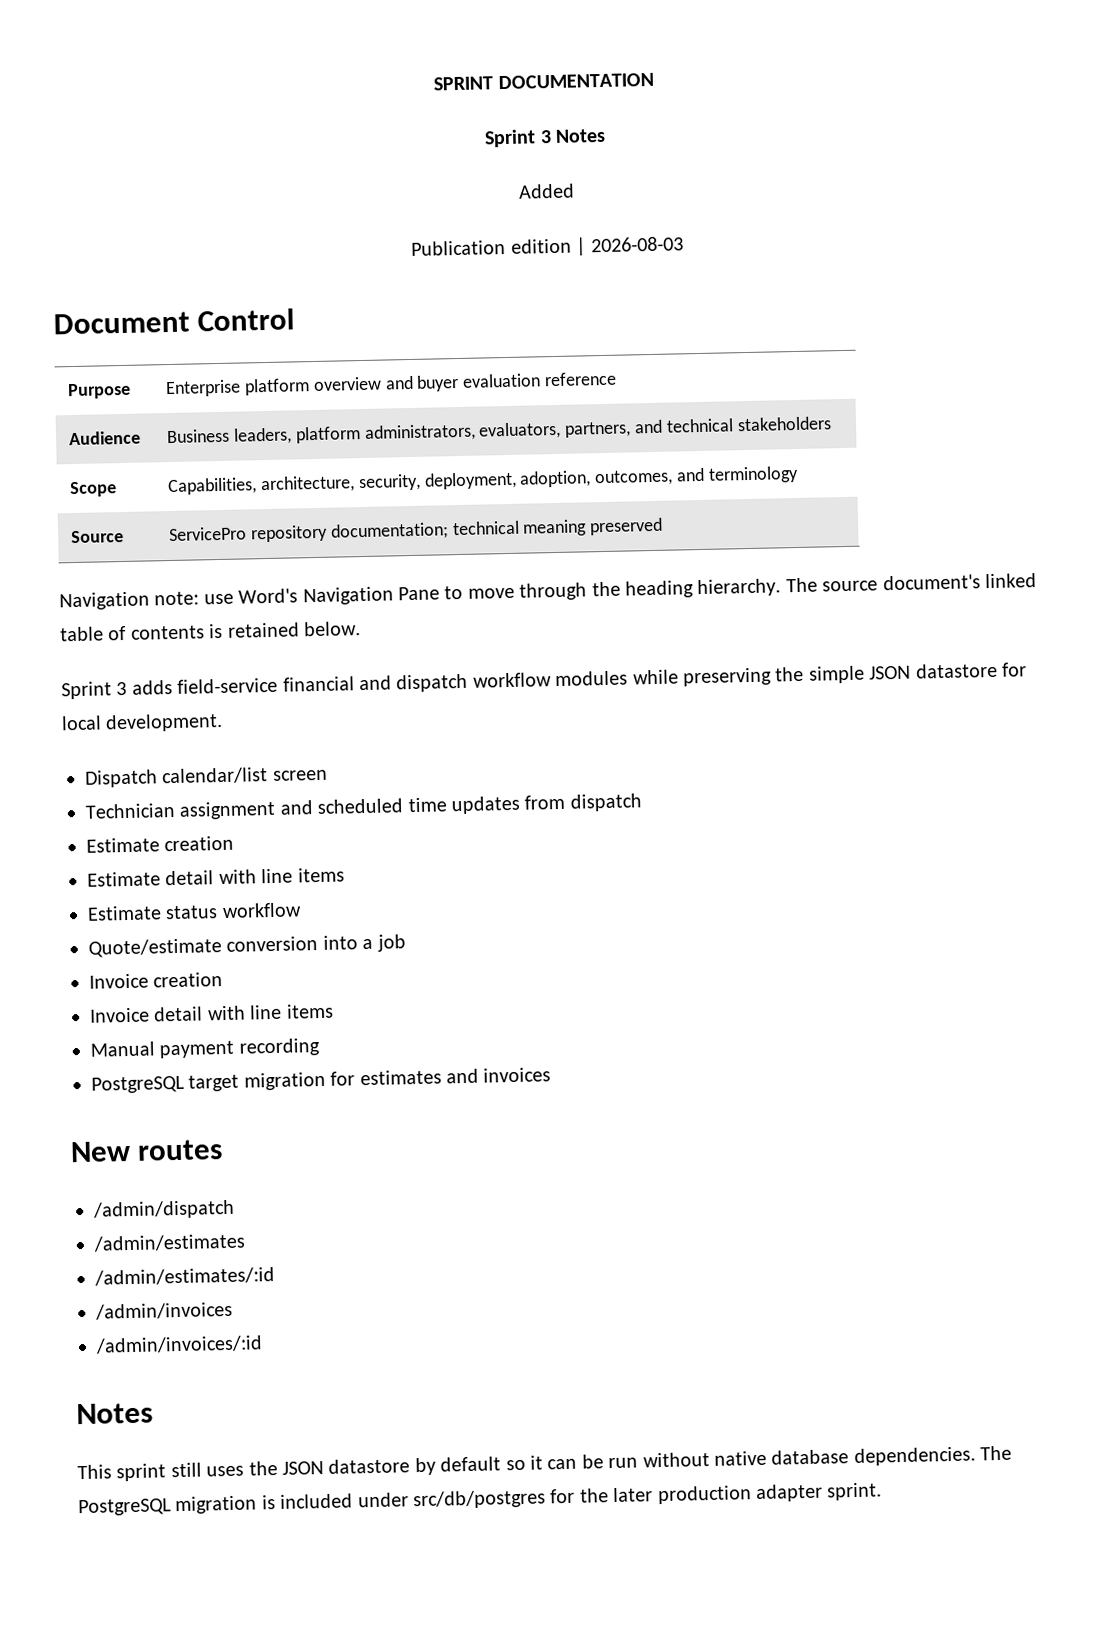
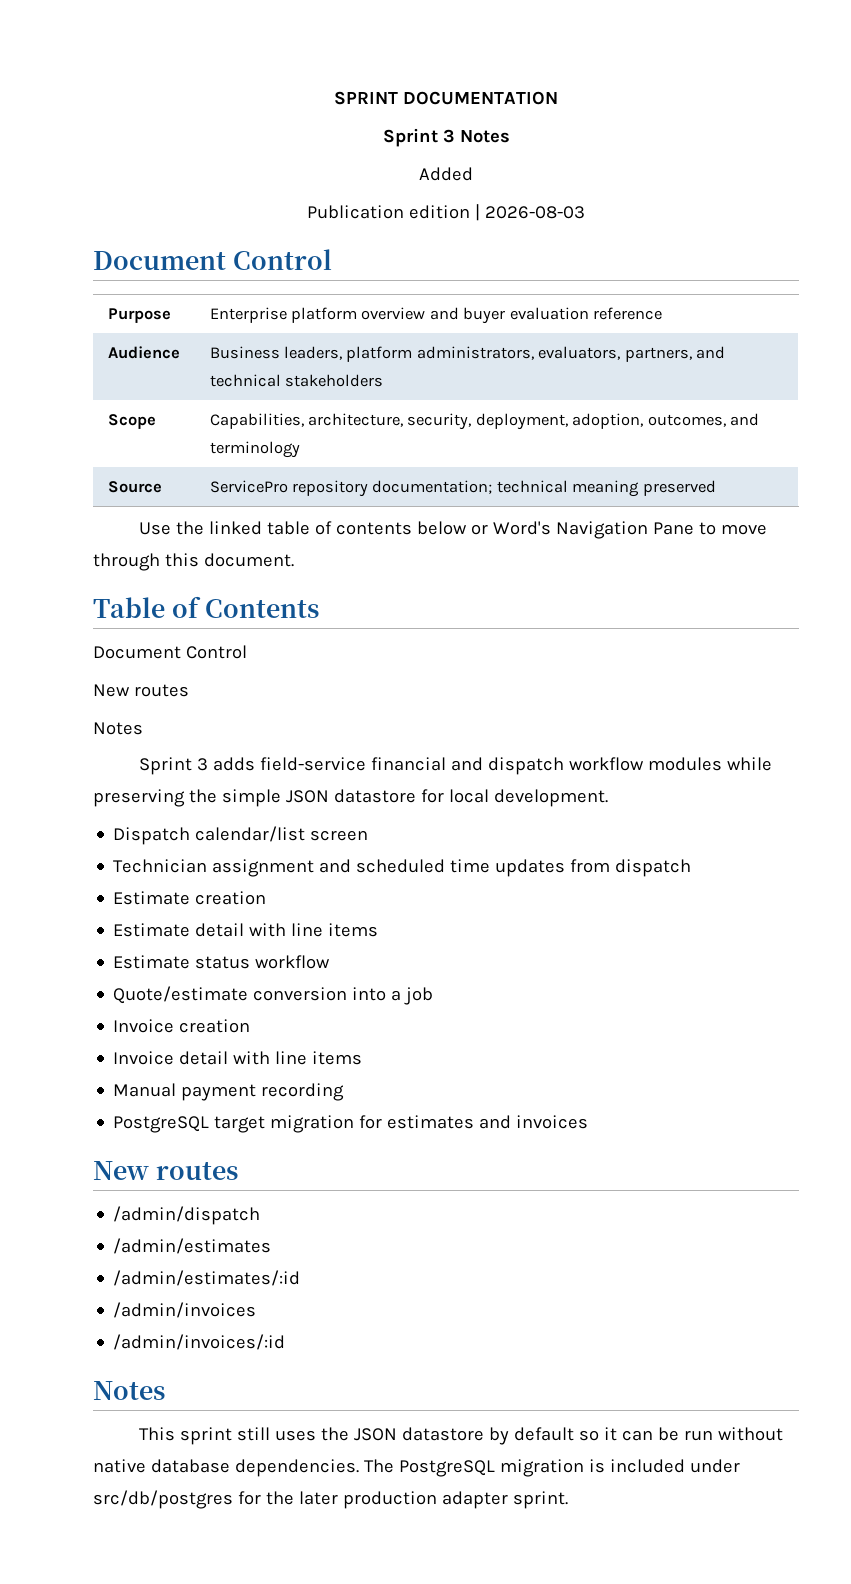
[59,591,234,611] Navigation note: use -> [138,521,488,535] Use the linked table of contents below or
[591,573,1037,599] [60,621,361,642] the heading hierarchy. The source document's linked table of contents is retained below. -> [164,553,294,567] [93,596,319,618] [93,645,247,659] [93,684,189,697] [93,722,143,735] this document. // Table of Contents // Document Control // New routes // Notes

